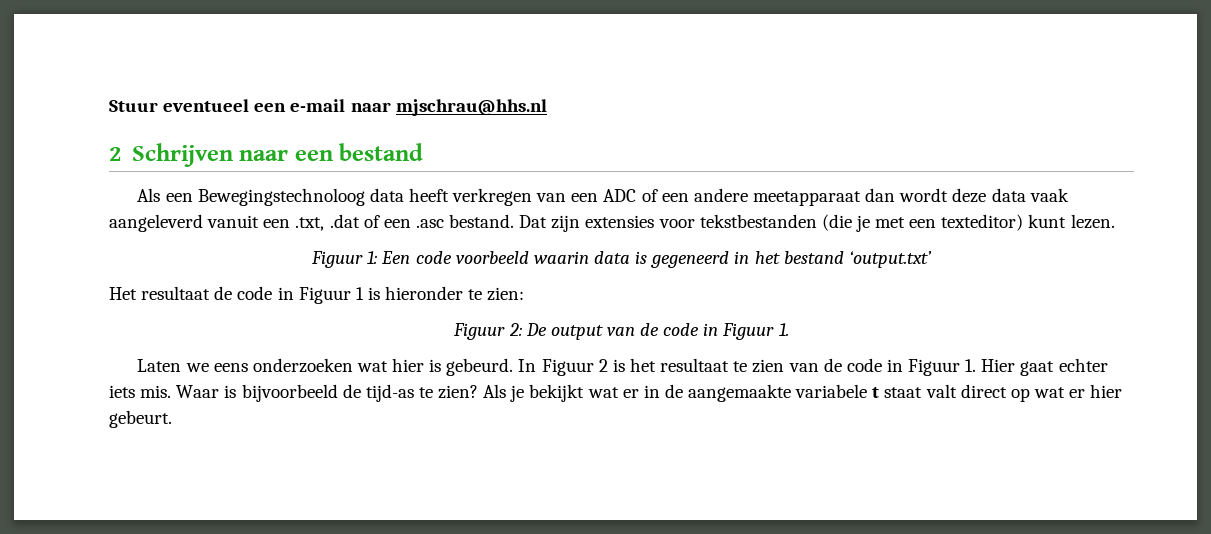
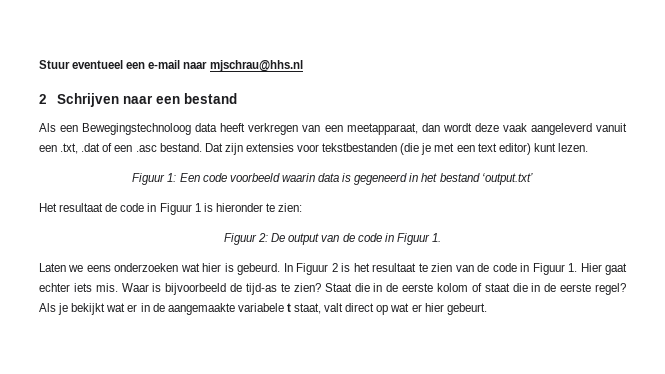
[603,188,861,206] ADC of een andere meetapparaat -> [346,123,418,135] meetapparaat,
[991,188,1026,202] data -> (499, 127) none
[941,214,1024,231] texteditor) -> [477,143,531,155] text editor)
(479, 392) none -> [324,283,627,295] Staat die in de eerste kolom of staat die in de eerste regel?
[884,387,923,398] staat -> [294,303,322,314] staat,

